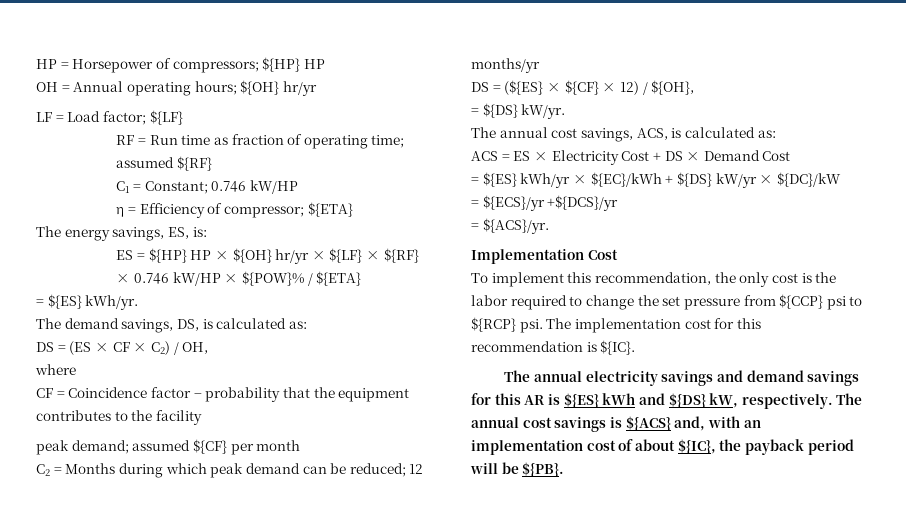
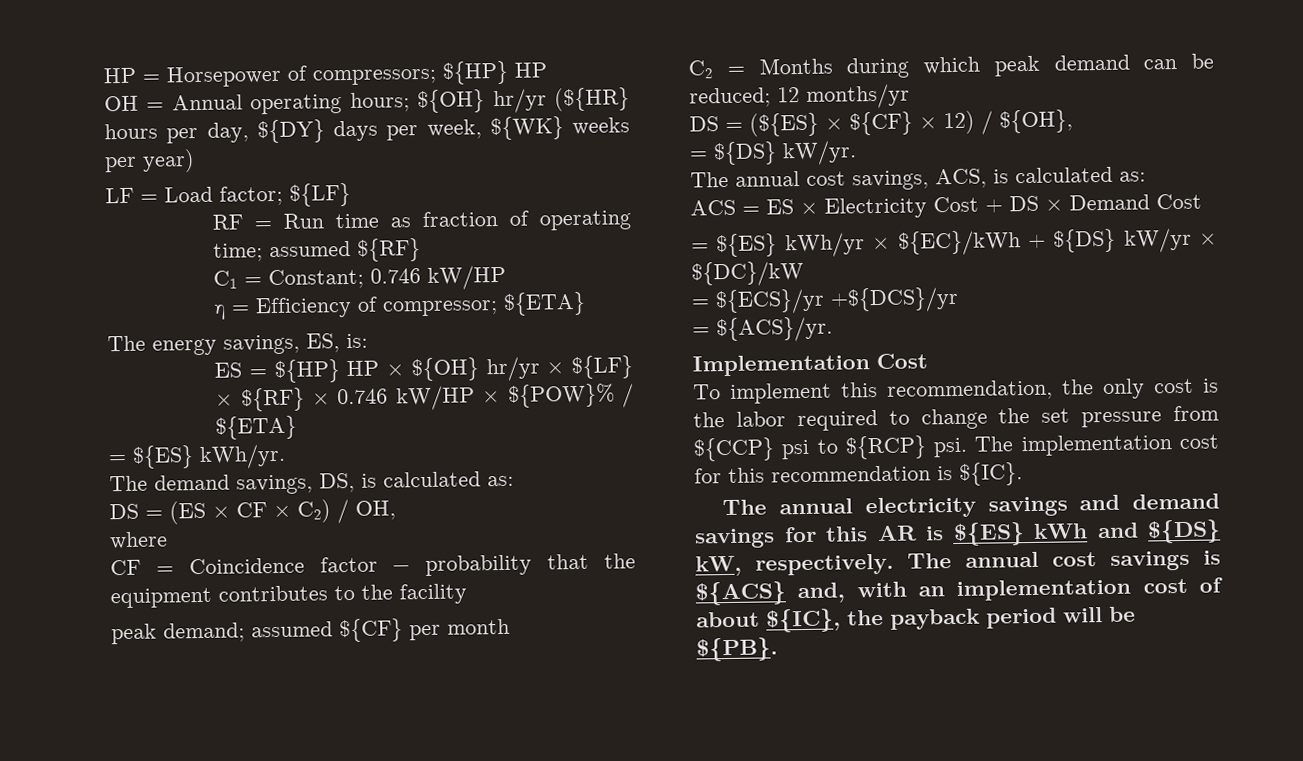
(317, 88) none -> [554,87,630,112] [104,116,630,144] [104,149,195,173] (${HR} hours per day, ${DY} days per week, ${WK} weeks per year)

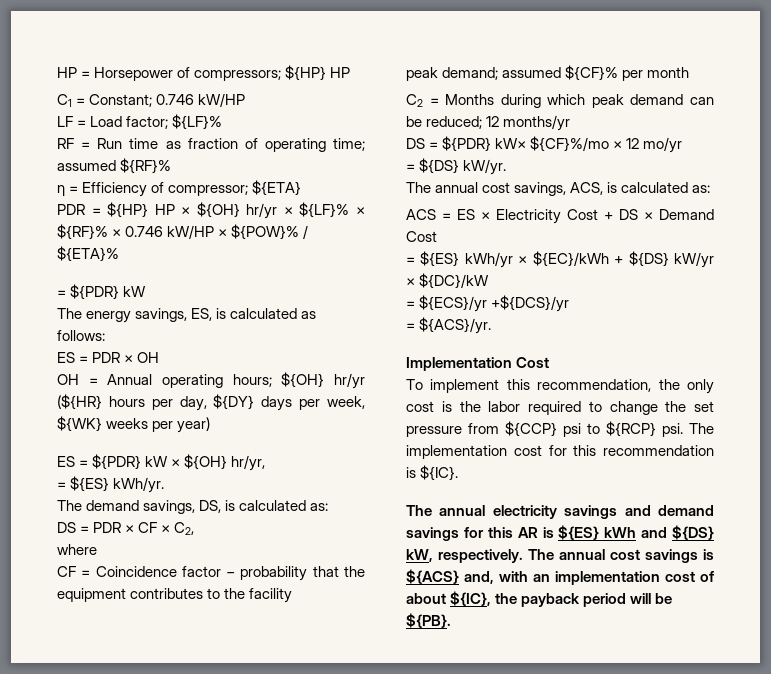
(547, 70) none -> [57,93,246,107] [57,114,223,130] [57,138,365,152] [57,158,172,174] [57,180,302,197] [57,202,365,219] [57,224,309,240] [57,246,119,262] [57,284,147,300] [57,308,317,323] [57,330,105,341] [57,352,160,363] // C1 = Constant; 0.746 kW/HP // LF = Load factor; ${LF}% // RF = Run time as fraction of operating time; assumed ${RF}% // η = Efficiency of compressor; ${ETA} // PDR = ${HP} HP × ${OH} hr/yr × ${LF}% × ${RF}% × 0.746 kW/HP × ${POW}% / ${ETA}% // = ${PDR} kW // The energy savings, ES, is calculated as follows: // ES = PDR × OH
[105,182,351,207] [212,210,631,231] [213,238,422,262] [213,264,507,290] [213,291,587,320] [107,333,368,356] [214,355,633,384] [215,383,634,412] [215,415,298,440] LF = Load factor; ${LF} // RF = Run time as fraction of operating time; assumed ${RF} // C1 = Constant; 0.746 kW/HP // η = Efficiency of compressor; ${ETA} // The energy savings, ES, is: // ES = ${HP} HP × ${OH} hr/yr × ${LF} × ${RF} × 0.746 kW/HP × ${POW}% / ${ETA} -> [57,454,266,471] ES = ${PDR} kW × ${OH} hr/yr,
[169,500,206,525] (ES -> [93,522,122,533] PDR
[297,499,396,524] C2) / OH, -> [174,522,195,535] C2,
[339,618,403,643] ${CF} -> [565,65,619,81] ${CF}%
[749,109,1073,137] (${ES} × ${CF} × 12) / ${OH}, -> [442,136,683,153] ${PDR} kW× ${CF}%/mo × 12 mo/yr

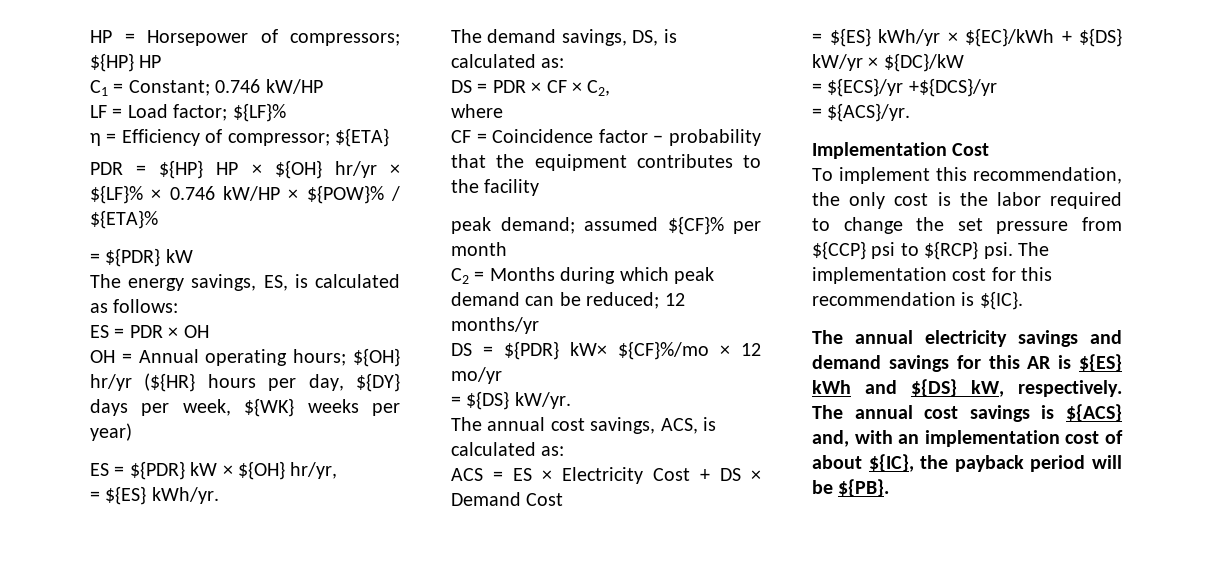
[57,138,365,152] [57,158,172,174] // RF = Run time as fraction of operating time; assumed ${RF}% -> (286, 112) none
[57,224,122,240] ${RF}% × -> (162, 194) none

